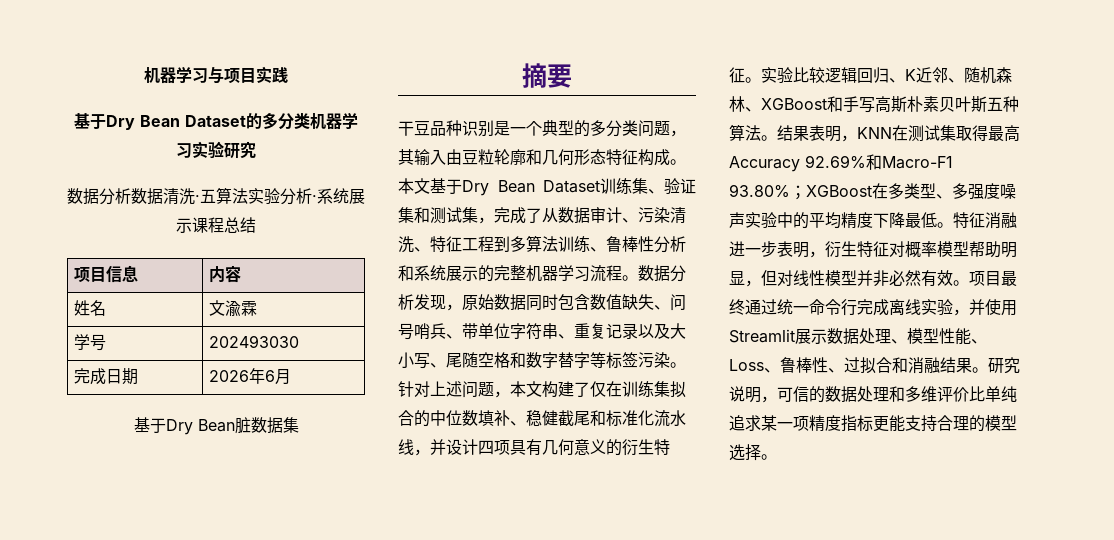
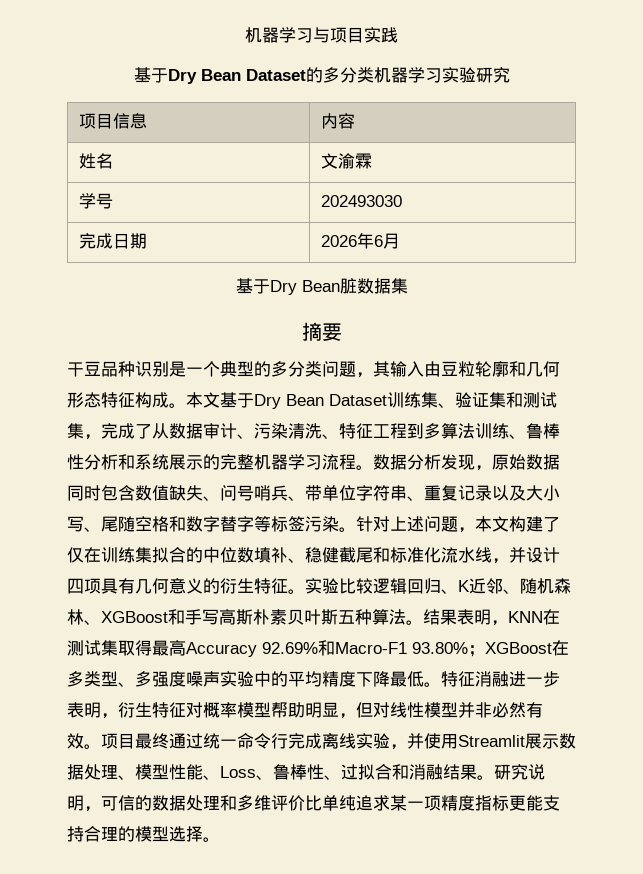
[67,187,365,205] [176,217,256,233] // 数据分析数据清洗·五算法实验分析·系统展示课程总结 -> (510, 75) none

